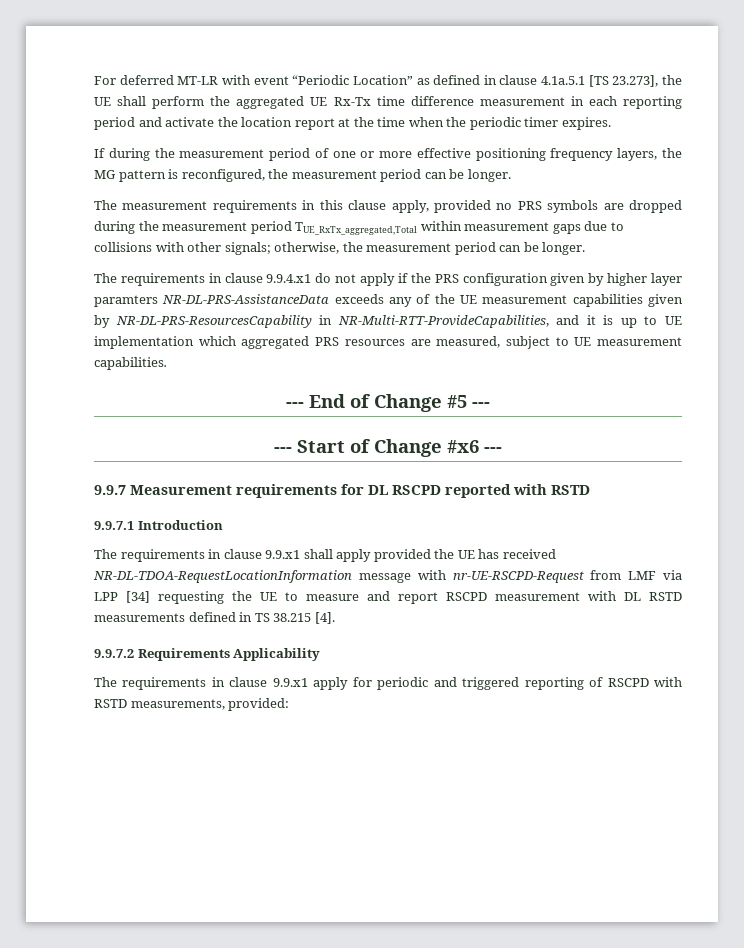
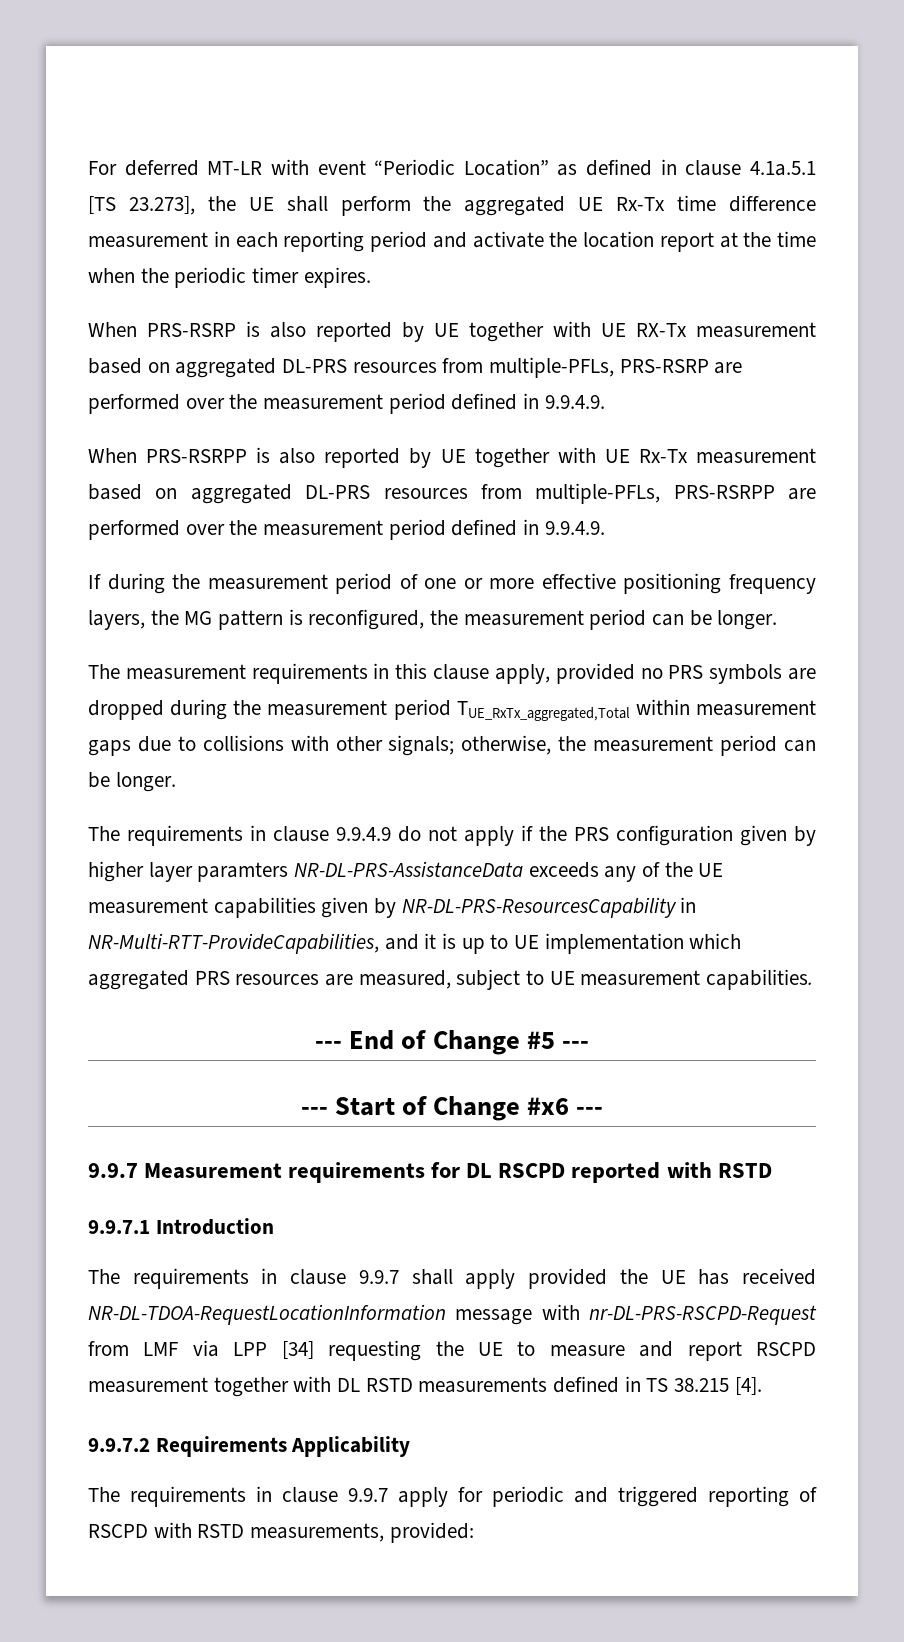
(611, 123) none -> [88,321,816,342] [88,357,743,378] [88,393,605,414] [88,447,816,468] [88,483,816,504] [88,519,605,540] // When PRS-RSRP is also reported by UE together with UE RX-Tx measurement based on aggregated DL-PRS resources from multiple-PFLs, PRS-RSRP are performed over the measurement period defined in 9.9.4.9. // When PRS-RSRPP is also reported by UE together with UE Rx-Tx measurement based on aggregated DL-PRS resources from multiple-PFLs, PRS-RSRPP are performed over the measurement period defined in 9.9.4.9.
[266,274,312,283] 9.9.4.x1 -> [336,827,391,841] 9.9.4.9
[265,550,301,559] 9.9.x1 -> [358,1270,399,1284] 9.9.7
[452,571,584,583] nr-UE-RSCPD-Request -> [589,1305,817,1325] nr-DL-PRS-RSCPD-Request
(580, 596) none -> [213,1377,289,1397] together
[272,678,308,687] 9.9.x1 -> [348,1488,388,1502] 9.9.7

